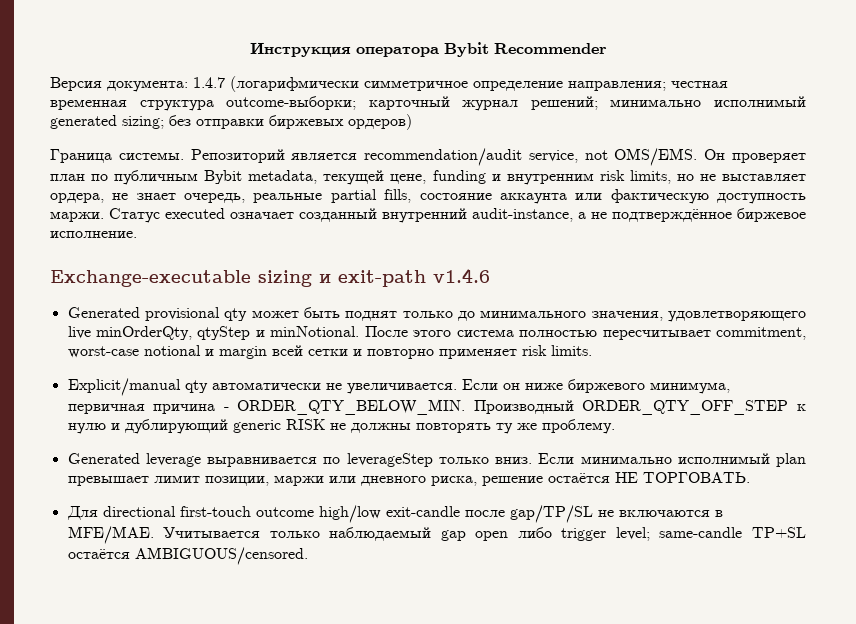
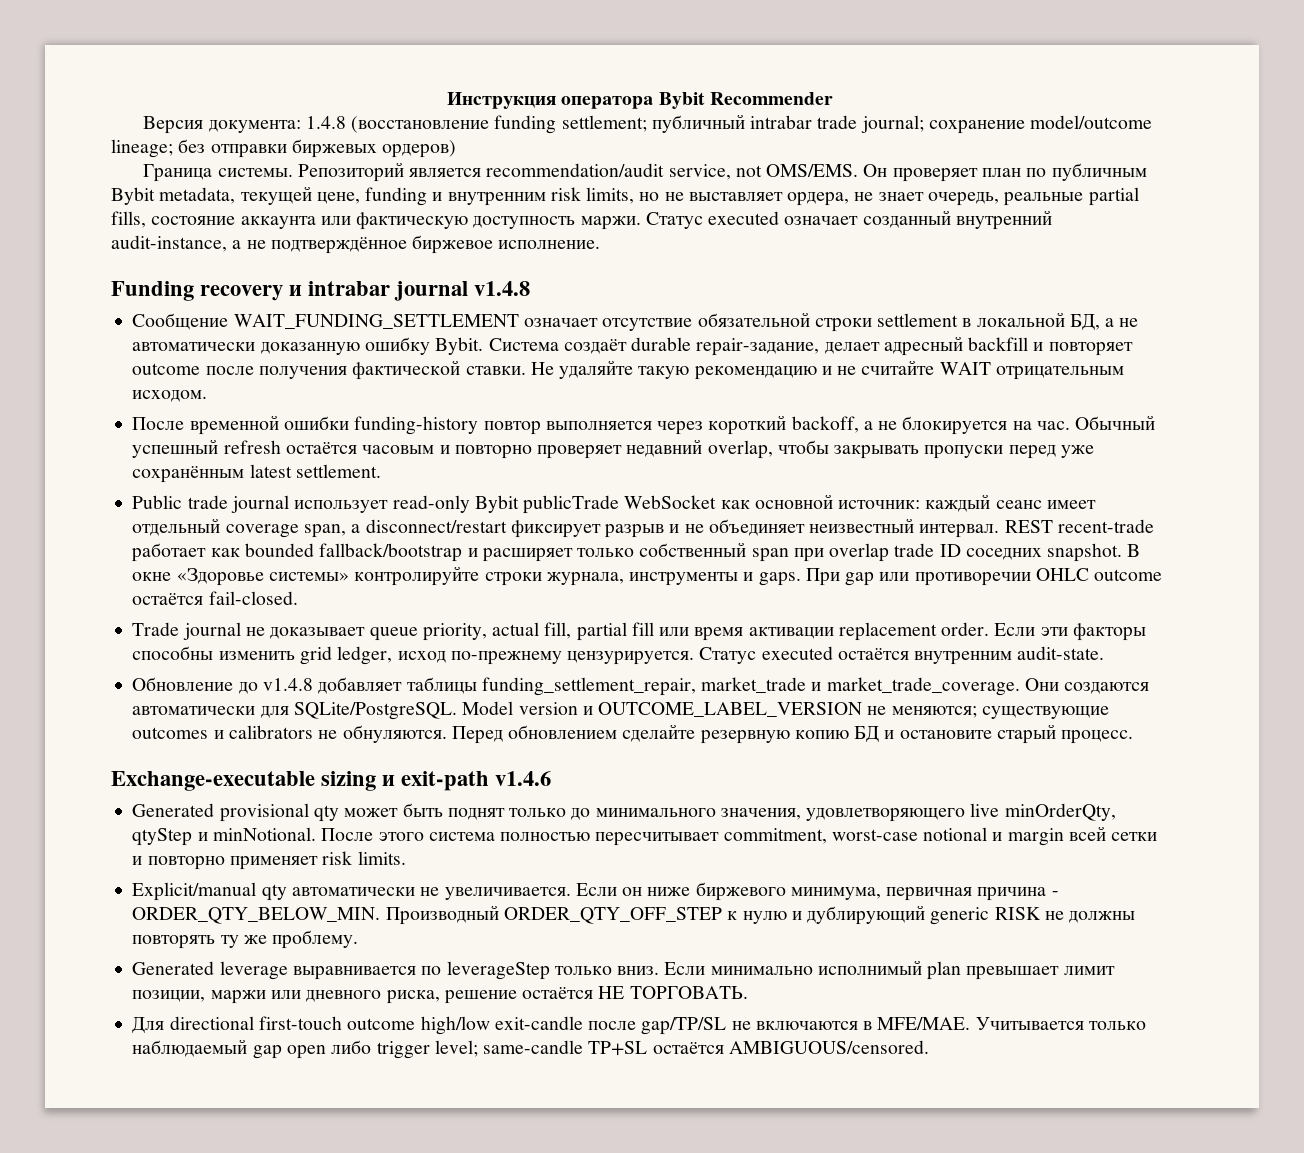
[193,76,728,92] [50,96,806,111] [50,115,164,129] 1.4.7 (логарифмически симметричное определение направления; честная временная структура outcome-выборки; карточный журнал решений; минимально исполнимый generated sizing; -> [305,114,1153,134] [111,139,173,158] 1.4.8 (восстановление funding settlement; публичный intrabar trade journal; сохранение model/outcome lineage;
(137, 234) none -> [111,281,531,301] [132,312,1139,332] [132,336,1133,356] [132,360,1124,380] [132,390,208,402] [132,415,1156,435] [132,439,1094,459] [132,464,381,483] [132,494,1096,514] [132,518,1154,538] [131,542,1141,562] [132,566,1163,586] [132,591,298,605] [132,622,1146,641] [132,646,1105,665] [132,677,1150,696] [132,701,1109,720] [132,724,1134,744] // Funding recovery и intrabar journal v1.4.8 // Сообщение WAIT_FUNDING_SETTLEMENT означает отсутствие обязательной строки settlement в локальной БД, а не автоматически доказанную ошибку Bybit. Система создаёт durable repair-задание, делает адресный backfill и повторяет outcome после получения фактической ставки. Не удаляйте такую рекомендацию и не считайте WAIT отрицательным исходом. // После временной ошибки funding-history повтор выполняется через короткий backoff, а не блокируется на час. Обычный успешный refresh остаётся часовым и повторно проверяет недавний overlap, чтобы закрывать пропуски перед уже сохранённым latest settlement. // Public trade journal использует read-only Bybit publicTrade WebSocket как основной источник: каждый сеанс имеет отдельный coverage span, а disconnect/restart фиксирует разрыв и не объединяет неизвестный интервал. REST recent-trade работает как bounded fallback/bootstrap и расширяет только собственный span при overlap trade ID соседних snapshot. В окне «Здоровье системы» контролируйте строки журнала, инструменты и gaps. При gap или противоречии OHLC outcome остаётся fail-closed. // Trade journal не доказывает queue priority, actual fill, partial fill или время активации replacement order. Если эти факторы способны изменить grid ledger, исход по-прежнему цензурируется. Статус executed остаётся внутренним audit-state. // Обновление до v1.4.8 добавляет таблицы funding_settlement_repair, market_trade и market_trade_coverage. Они создаются автоматически для SQLite/PostgreSQL. Model version и OUTCOME_LABEL_VERSION не меняются; существующие outcomes и calibrators не обнуляются. Перед обновлением сделайте резервную копию БД и остановите старый процесс.

